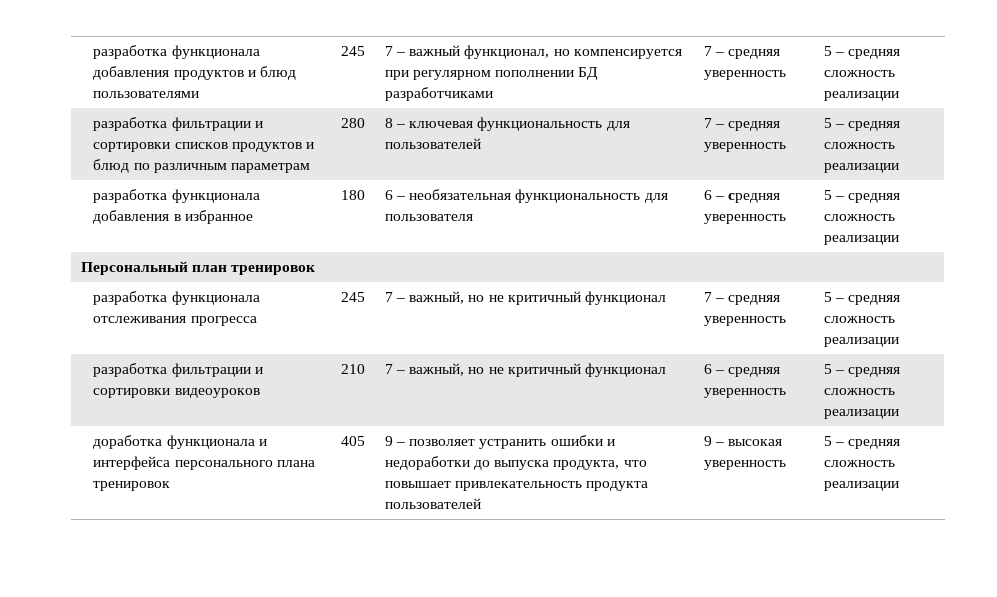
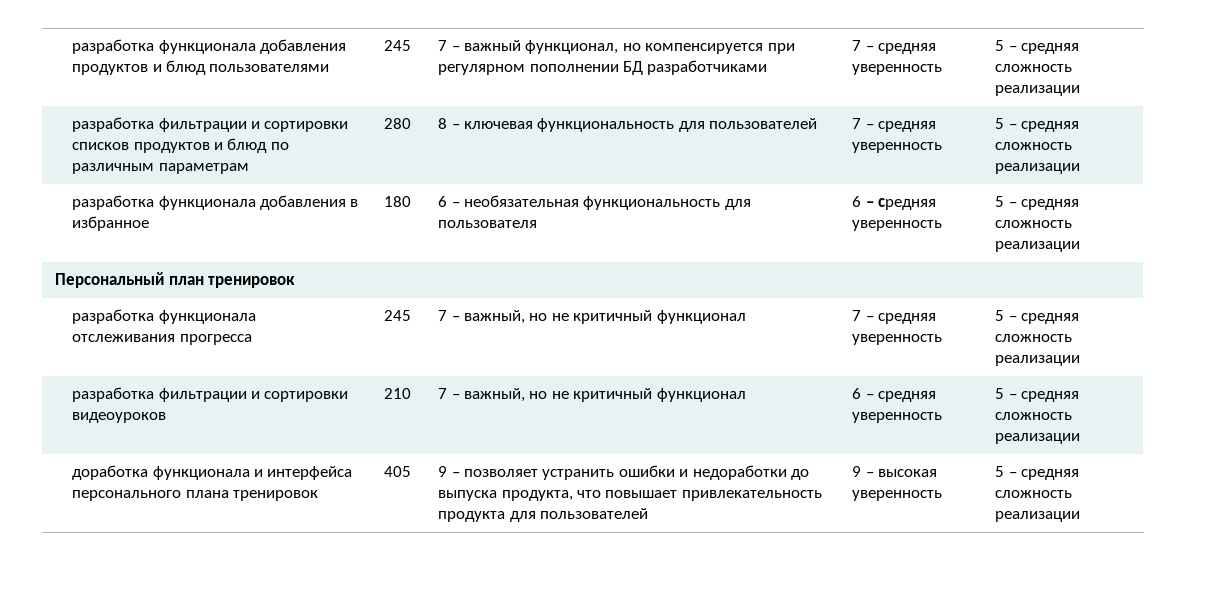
(649, 486) none -> [509,511,536,522] для

